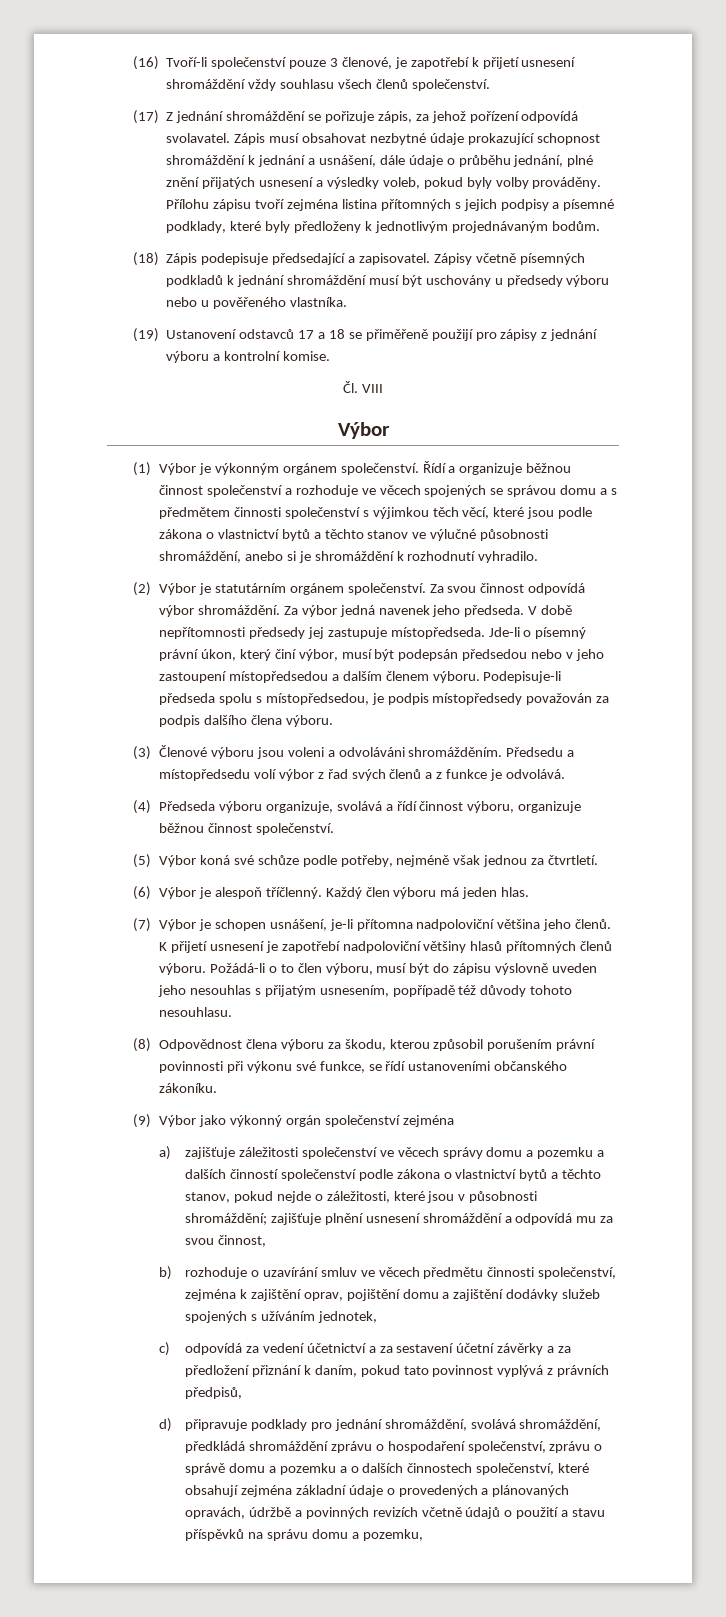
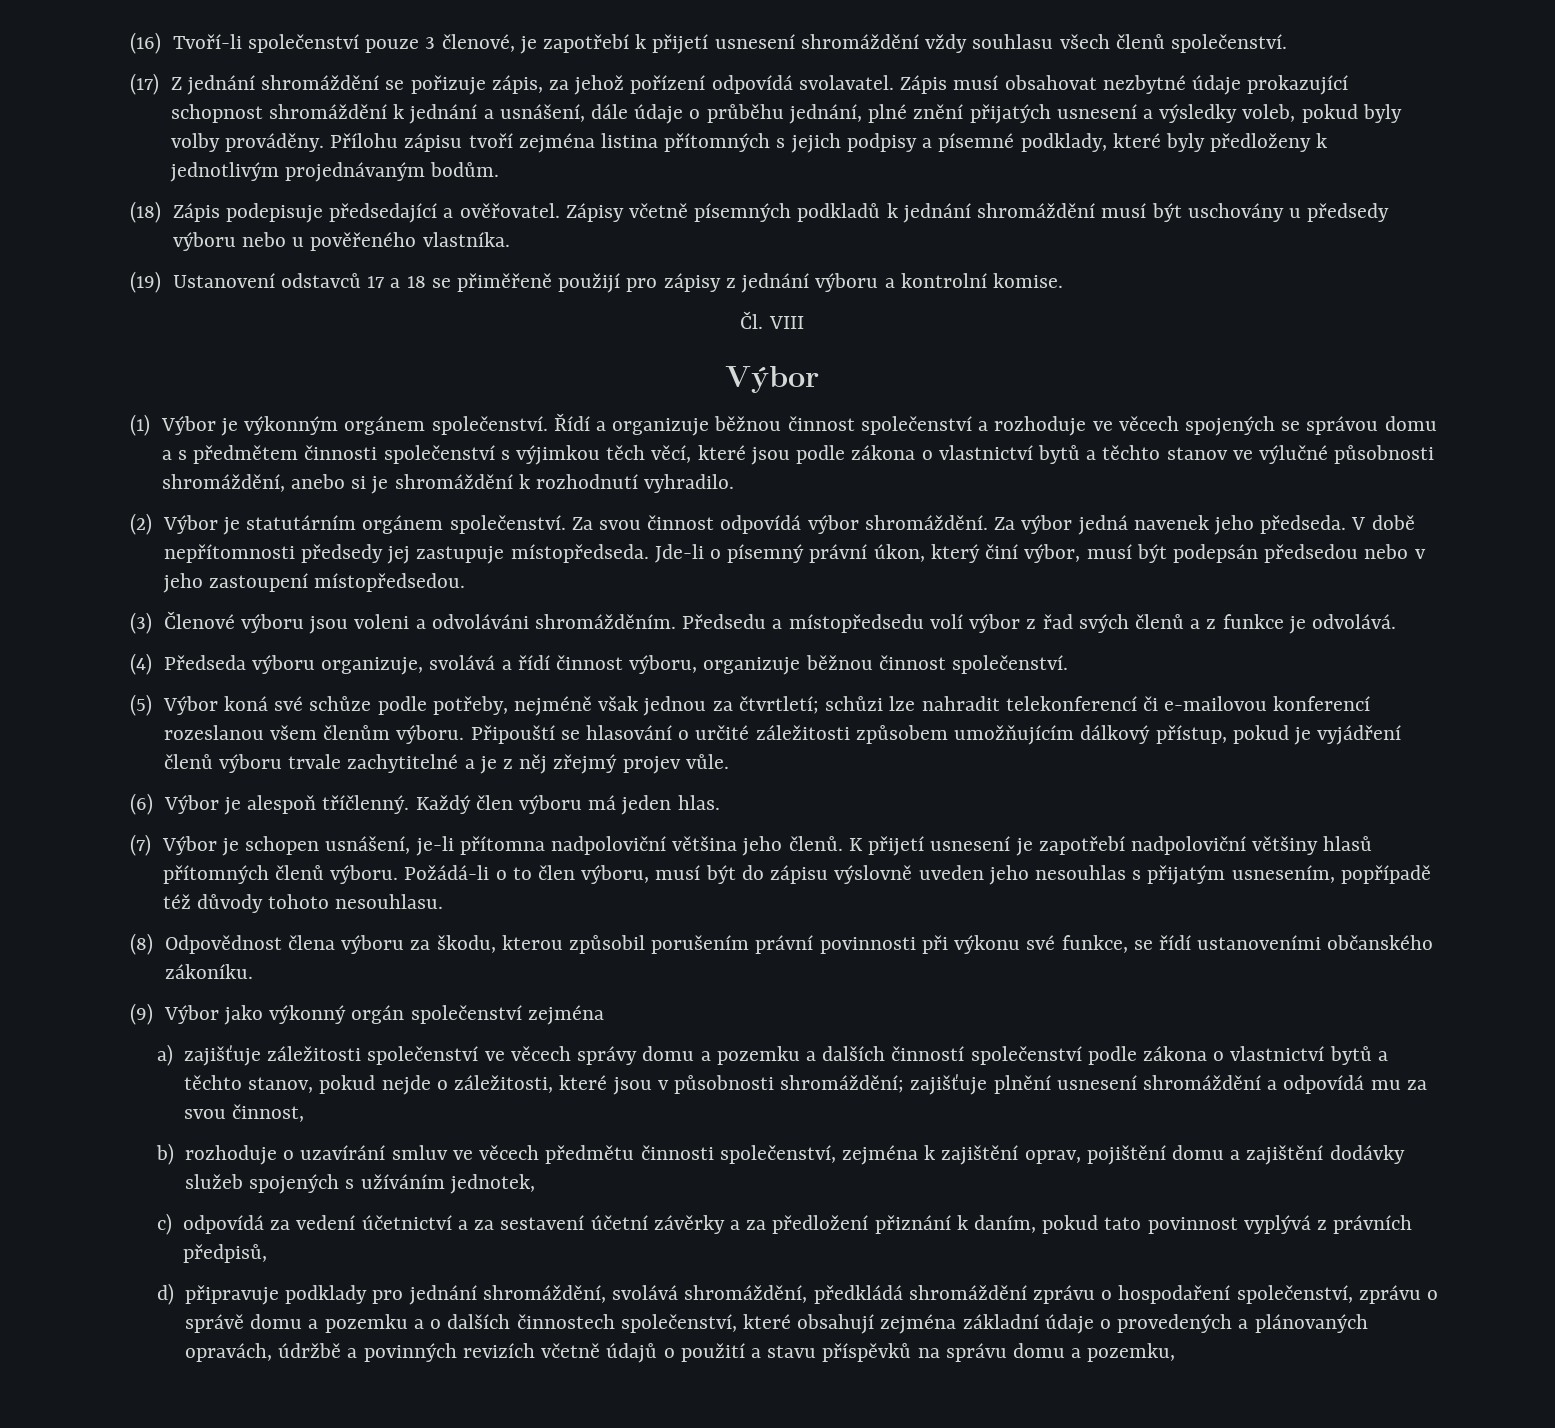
[358,253,430,265] zapisovatel. -> [459,203,560,218] ověřovatel.
[228,671,562,683] [158,693,610,705] [158,715,333,727] místopředsedou a dalším členem výboru. Podepisuje-li předseda spolu s místopředsedou, je podpis místopředsedy považován za podpis dalšího člena výboru. -> [314,573,466,592] místopředsedou.
[548,855,599,865] čtvrtletí. -> [738,696,1371,714] [163,725,1402,745] [163,754,729,774] čtvrtletí; schůzi lze nahradit telekonferencí či e-mailovou konferencí rozeslanou všem členům výboru. Připouští se hlasování o určité záležitosti způsobem umožňujícím dálkový přístup, pokud je vyjádření členů výboru trvale zachytitelné a je z něj zřejmý projev vůle.

